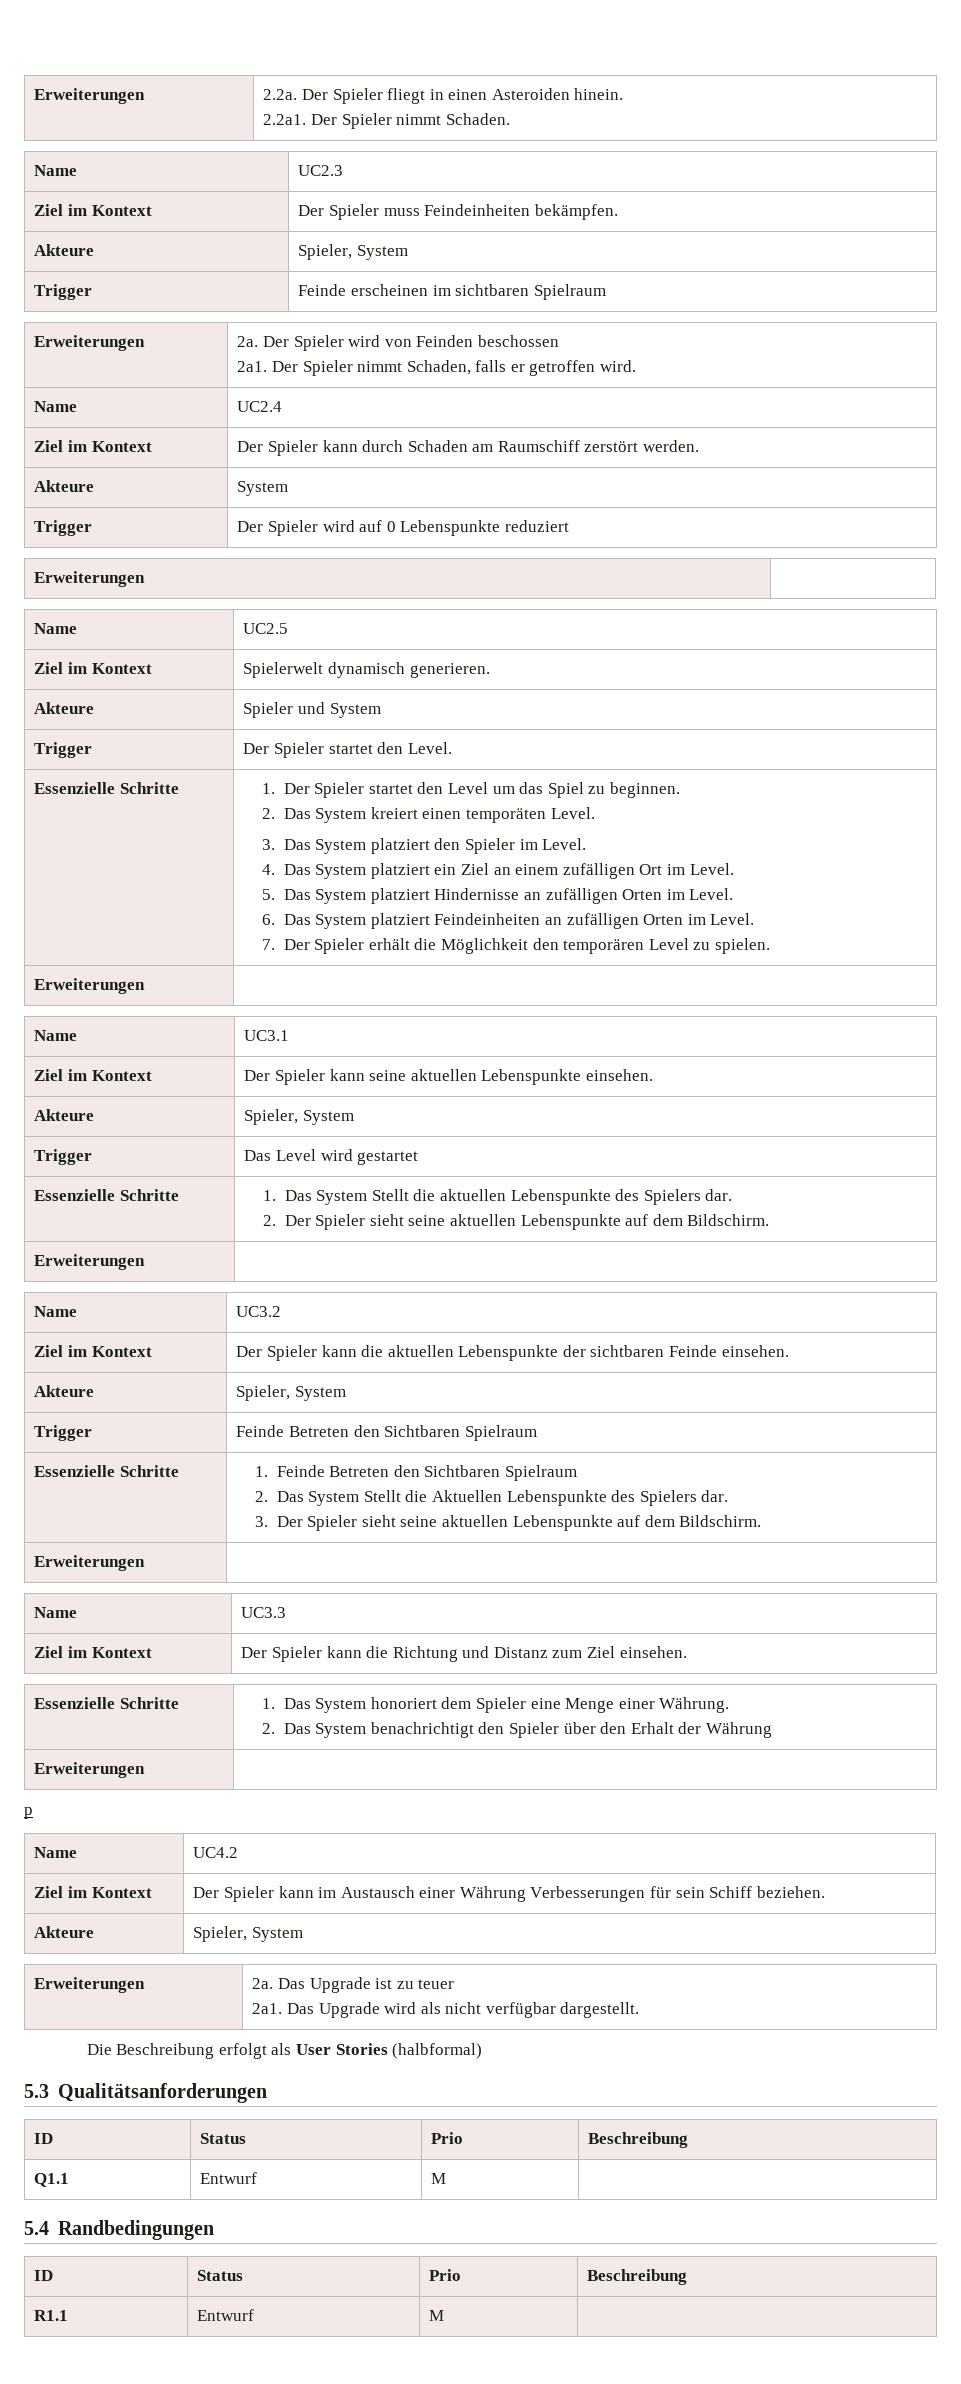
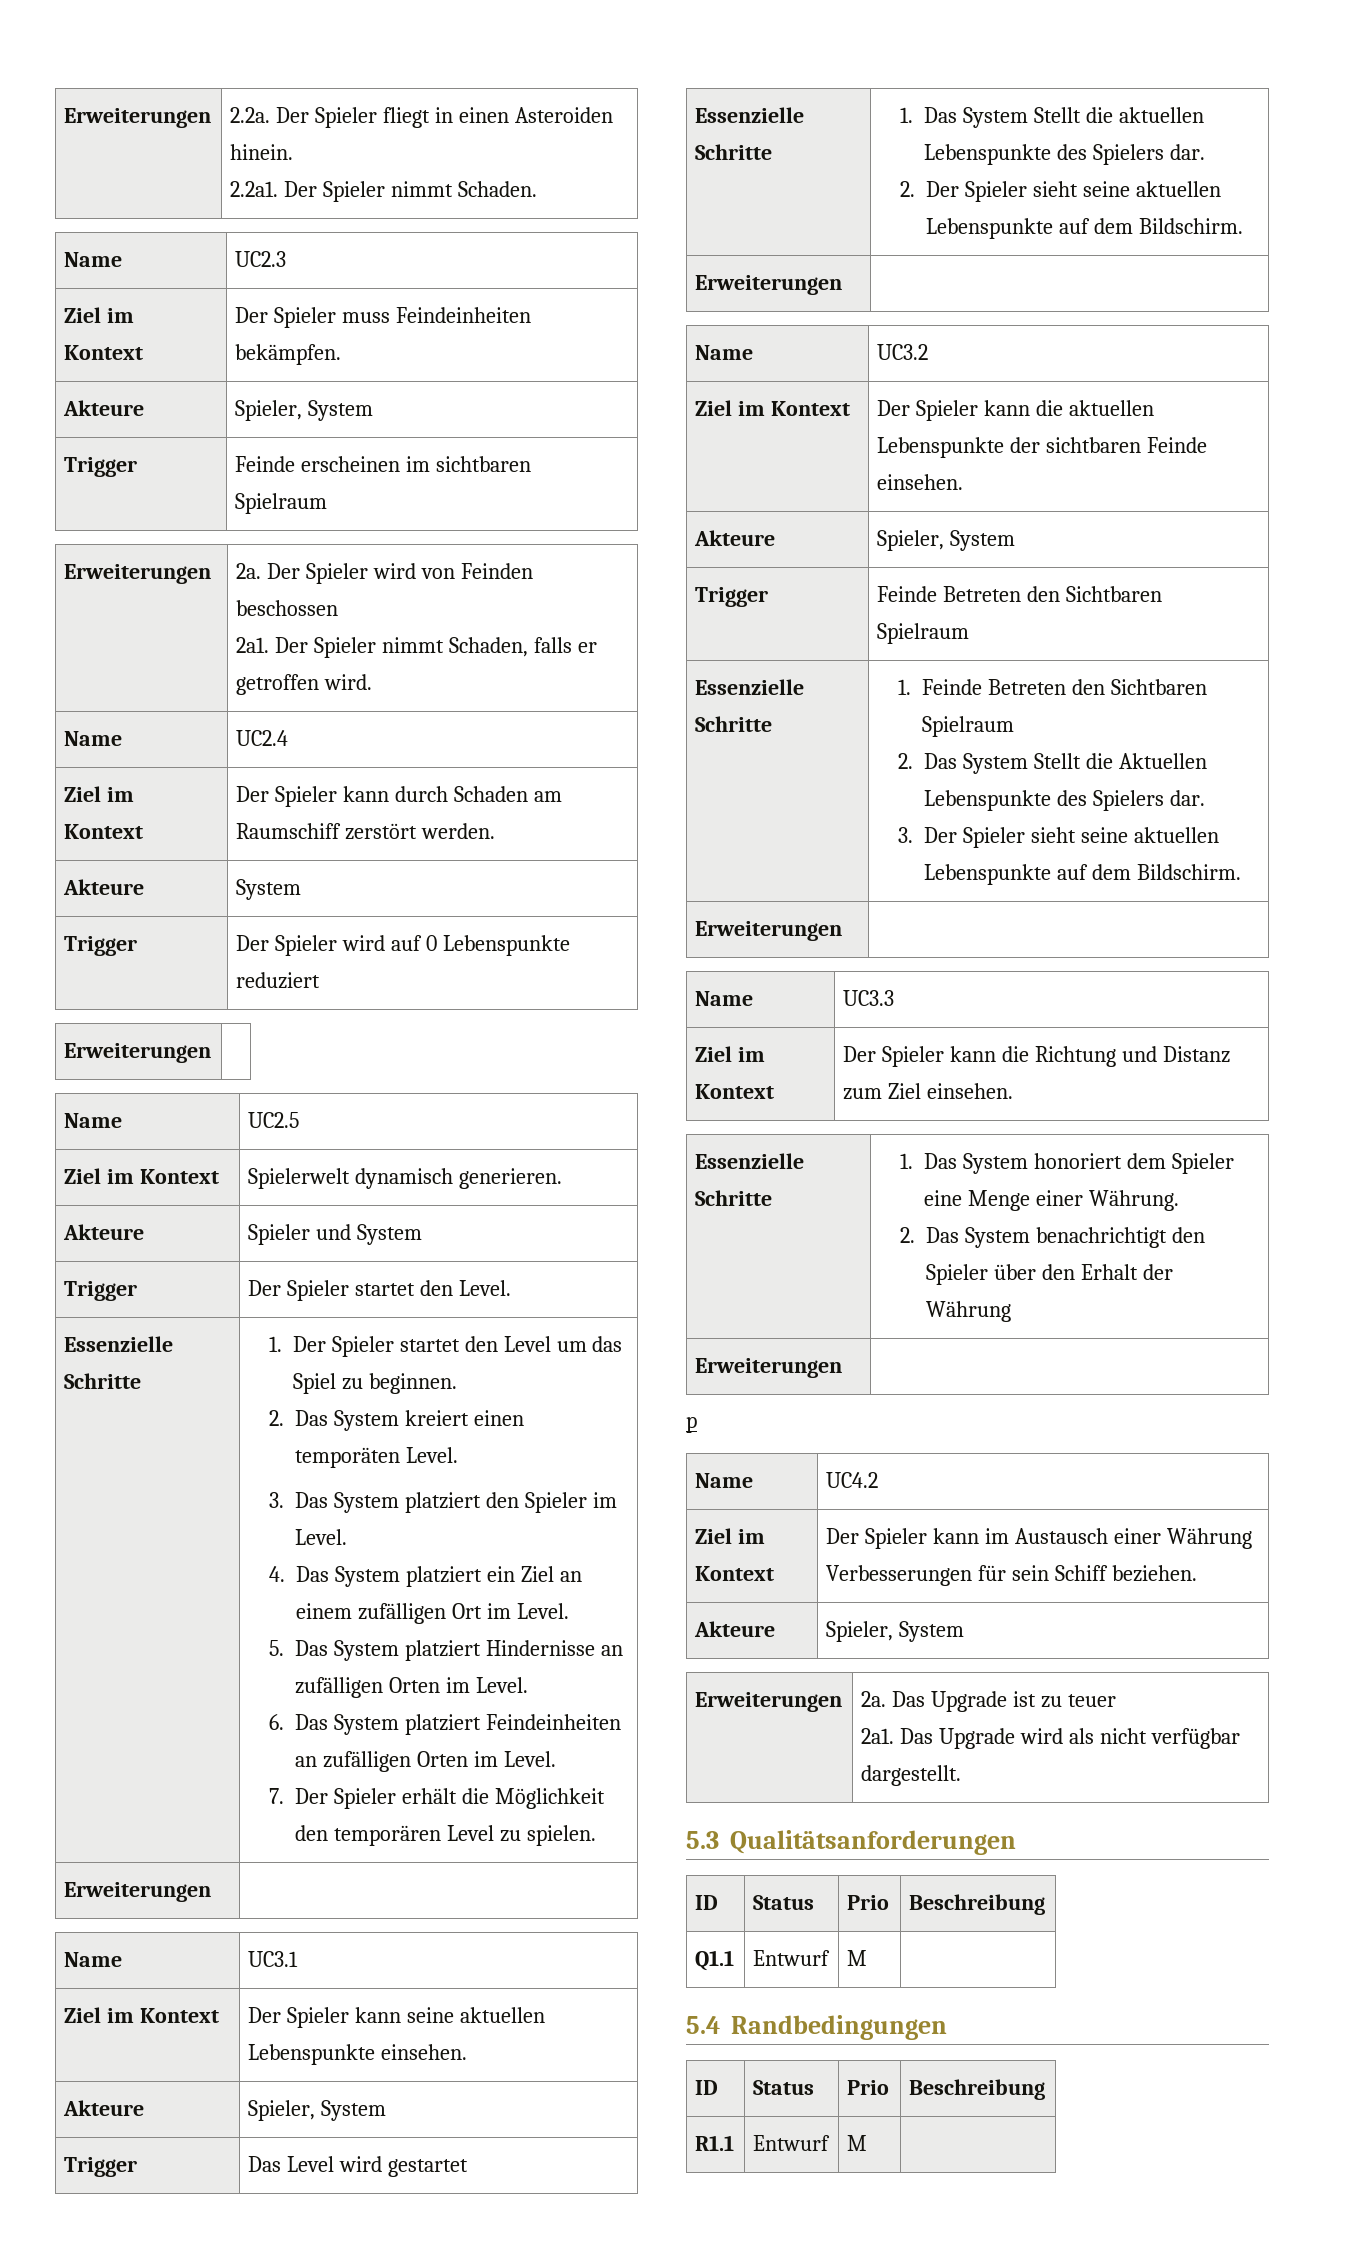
[86,2043,483,2059] // Die Beschreibung erfolgt als User Stories (halbformal) -> (962, 1775) none

